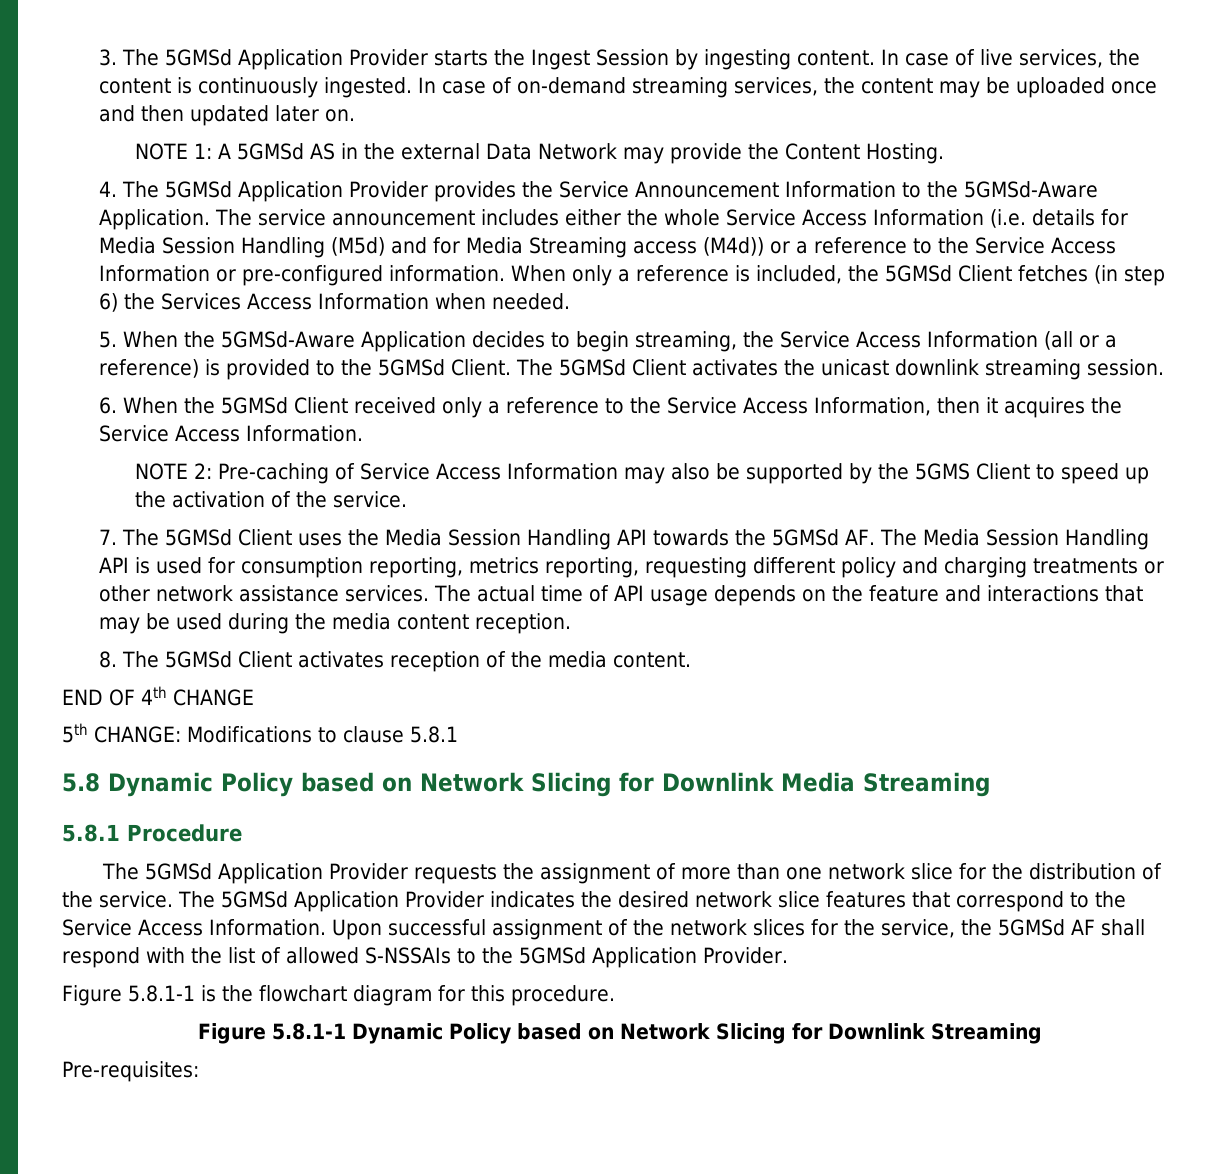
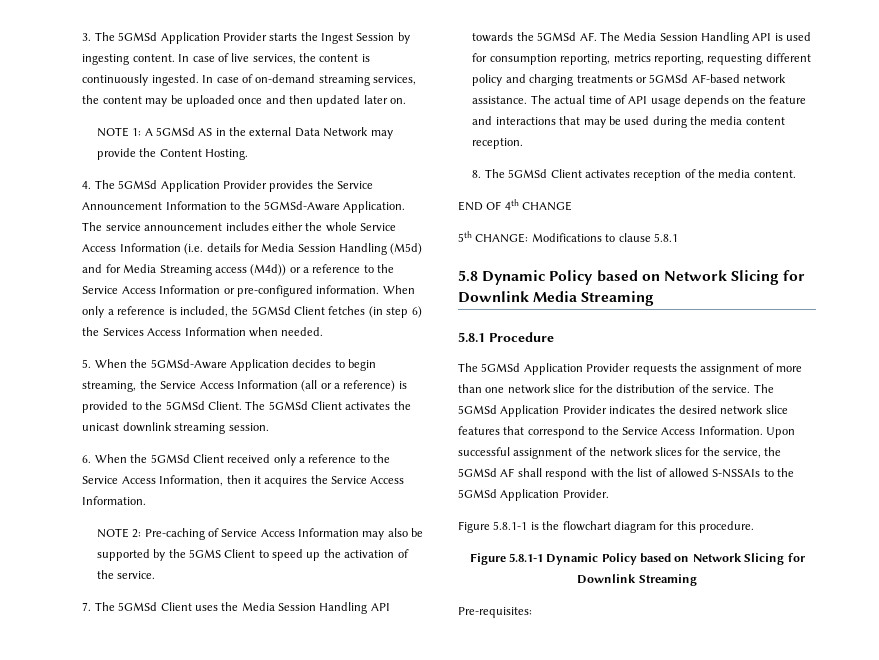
[98,585,429,602] other network assistance services. -> [649,74,787,84] [472,96,528,104] 5GMSd AF-based network assistance.

